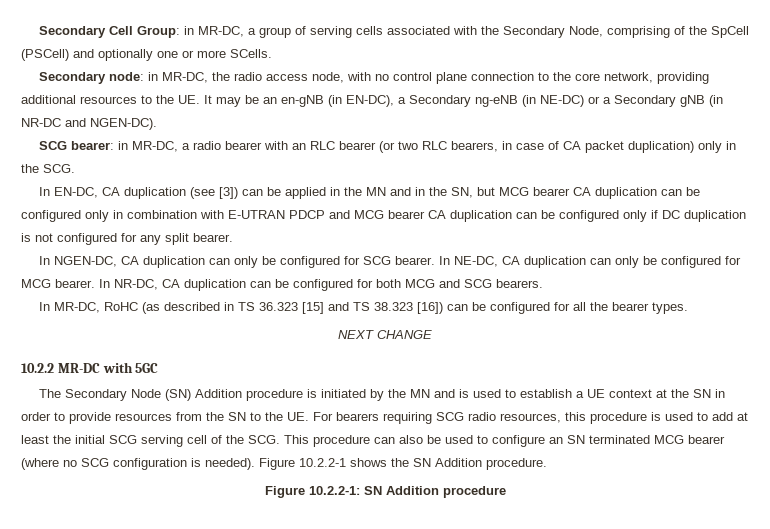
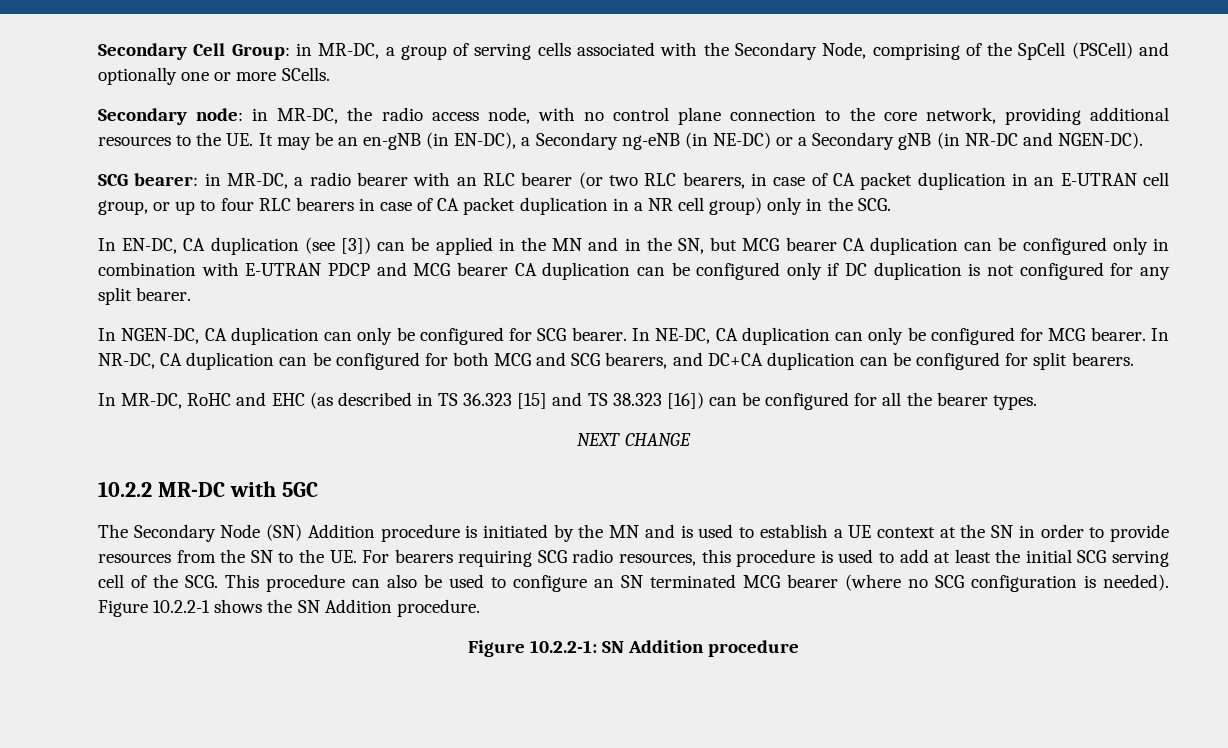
[627,141,694,153] duplication) -> [917,172,1170,190] [98,197,763,215] duplication in an E-UTRAN cell group, or up to four RLC bearers in case of CA packet duplication in a NR cell group)
(492, 283) none -> [605,352,1068,370] bearers, and DC+CA duplication can be configured for split
(138, 306) none -> [236,392,305,406] and EHC

